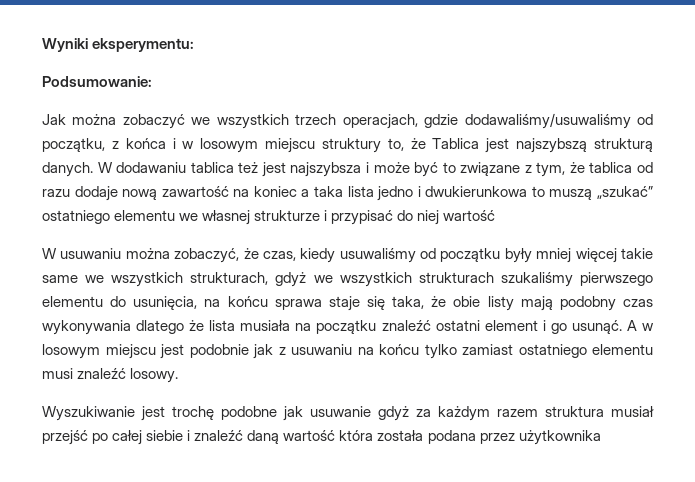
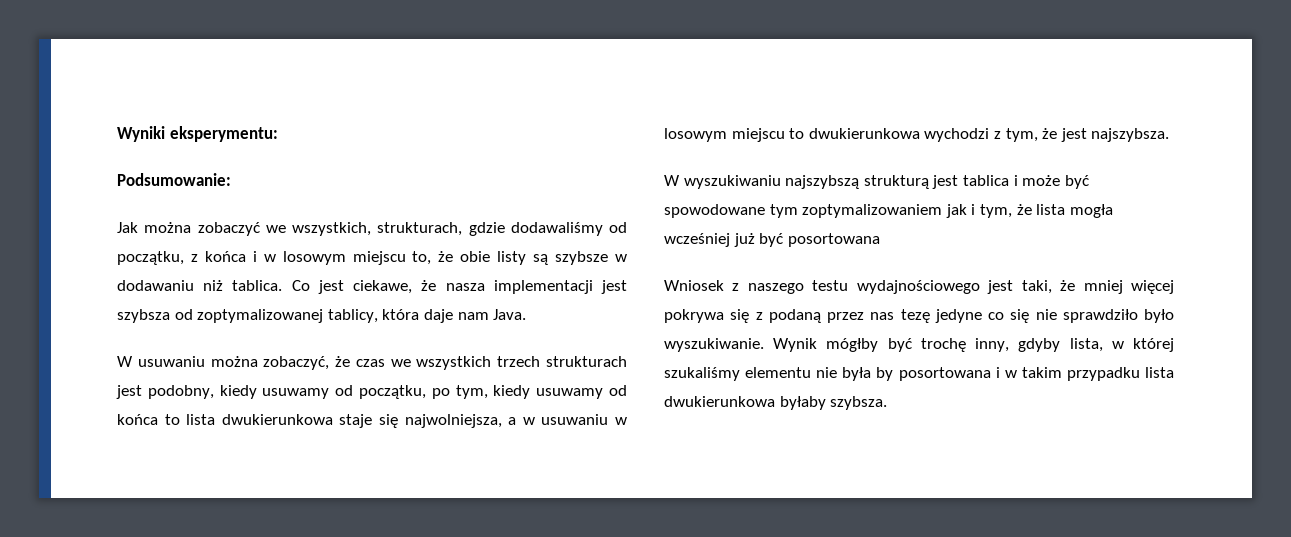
[216,113,631,129] wszystkich trzech operacjach, gdzie dodawaliśmy/usuwaliśmy -> [292,222,603,236] wszystkich, strukturach, gdzie dodawaliśmy
[321,138,381,153] struktury -> (406, 258) none
[432,138,654,153] [42,162,653,177] [42,186,653,201] [42,210,496,225] Tablica jest najszybszą strukturą danych. W dodawaniu tablica też jest najszybsza i może być to związane z tym, że tablica od razu dodaje nową zawartość na koniec a taka lista jedno i dwukierunkowa to muszą „szukać” ostatniego elementu we własnej strukturze i przypisać do niej wartość -> [460,251,627,265] [117,280,627,294] [117,309,527,323] obie listy są szybsze w dodawaniu niż tablica. Co jest ciekawe, że nasza implementacji jest szybsza od zoptymalizowanej tablicy, która daje nam Java.
[262,248,653,263] [42,272,654,287] [42,296,654,311] [42,320,654,335] [42,344,653,359] [42,368,179,383] [42,406,654,421] [42,430,601,445] czas, kiedy usuwaliśmy od początku były mniej więcej takie same we wszystkich strukturach, gdyż we wszystkich strukturach szukaliśmy pierwszego elementu do usunięcia, na końcu sprawa staje się taka, że obie listy mają podobny czas wykonywania dlatego że lista musiała na początku znaleźć ostatni element i go usunąć. A w losowym miejscu jest podobnie jak z usuwaniu na końcu tylko zamiast ostatniego elementu musi znaleźć losowy. // Wyszukiwanie jest trochę podobne jak usuwanie gdyż za każdym razem struktura musiał przejść po całej siebie i znaleźć daną wartość która została podana przez użytkownika -> [355,356,627,370] [116,385,627,399] [117,414,628,428] [664,128,1170,142] [664,175,1089,189] [664,204,1113,218] [664,233,880,247] [664,280,1174,294] [664,309,1174,323] [664,338,1174,352] [664,367,1174,381] [664,396,888,410] czas we wszystkich trzech strukturach jest podobny, kiedy usuwamy od początku, po tym, kiedy usuwamy od końca to lista dwukierunkowa staje się najwolniejsza, a w usuwaniu w losowym miejscu to dwukierunkowa wychodzi z tym, że jest najszybsza. // W wyszukiwaniu najszybszą strukturą jest tablica i może być spowodowane tym zoptymalizowaniem jak i tym, że lista mogła wcześniej już być posortowana // Wniosek z naszego testu wydajnościowego jest taki, że mniej więcej pokrywa się z podaną przez nas tezę jedyne co się nie sprawdziło było wyszukiwanie. Wynik mógłby być trochę inny, gdyby lista, w której szukaliśmy elementu nie była by posortowana i w takim przypadku lista dwukierunkowa byłaby szybsza.

